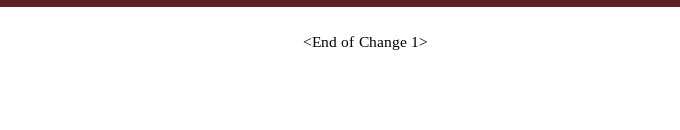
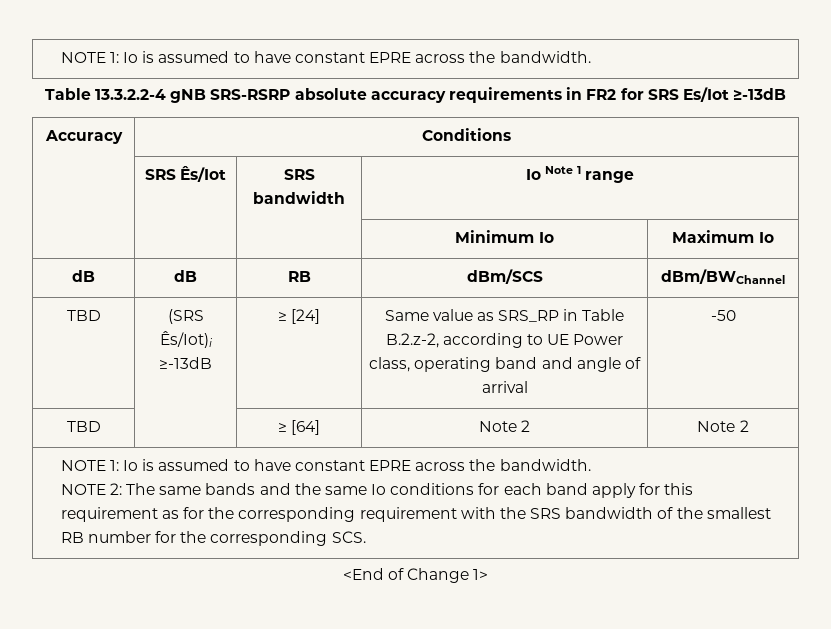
(303, 42) none -> [60,51,591,63] [44,87,787,103] [44,130,123,144] [422,128,511,141] [144,166,227,182] [283,169,315,180] [253,191,345,204] [525,166,635,183] [455,230,554,243] [672,230,774,243] [72,270,95,282] [174,270,197,282] [287,271,311,282] [466,269,543,284] [661,269,785,284] [66,310,101,321] [167,309,204,324] [159,331,212,348] [159,357,212,369] [277,309,321,324] [384,309,625,322] [385,333,624,348] [369,357,641,372] [481,381,528,393] [710,310,736,321] [66,421,101,432] [277,420,321,435] [478,420,531,432] [697,420,749,432] [60,459,591,471] [60,483,694,498] [60,507,771,522] [60,531,366,546] NOTE 1: Io is assumed to have constant EPRE across the bandwidth. // Table 13.3.2.2-4 gNB SRS-RSRP absolute accuracy requirements in FR2 for SRS Es/Iot ≥-13dB // Accuracy | Conditions // | SRS Ês/Iot | SRS bandwidth | Io Note 1 range // | | | Minimum Io | Maximum Io // dB | dB | RB | dBm/SCS | dBm/BWChannel // TBD | (SRS Ês/Iot)i ≥-13dB | ≥ [24] | Same value as SRS_RP in Table B.2.z-2, according to UE Power class, operating band and angle of arrival | -50 // TBD | | ≥ [64] | Note 2 | Note 2 // NOTE 1: Io is assumed to have constant EPRE across the bandwidth. // NOTE 2: The same bands and the same Io conditions for each band apply for this requirement as for the corresponding requirement with the SRS bandwidth of the smallest RB number for the corresponding SCS. //

